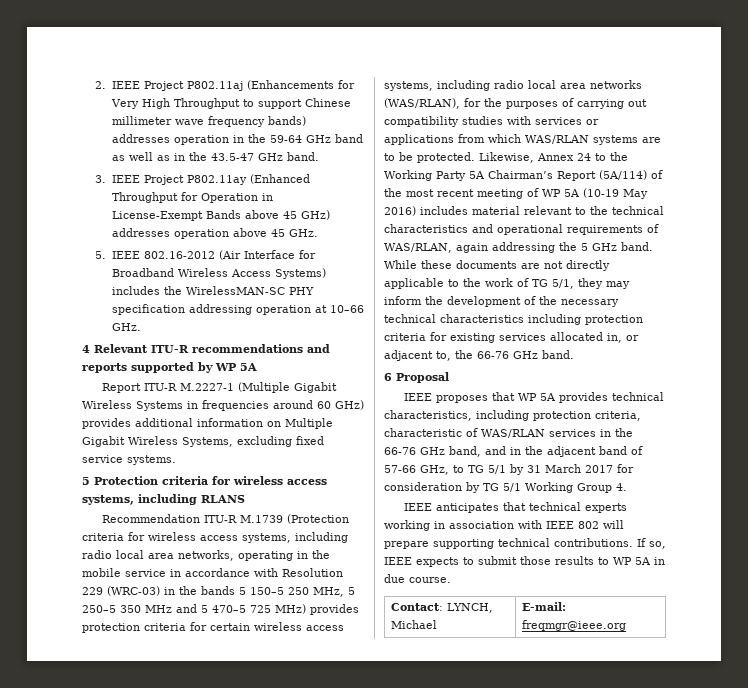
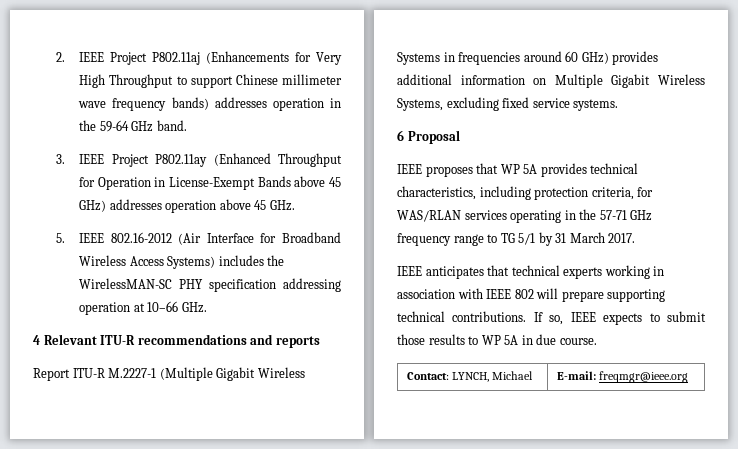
[334,134,363,143] [111,152,283,161] band as well as in the 43.5-47 GHz -> (154, 126) none
[131,362,257,373] supported by WP 5A -> (320, 342) none
[82,476,327,485] [82,494,245,505] [102,514,350,524] [82,532,348,543] [82,550,330,561] [82,568,343,577] [82,586,355,597] [82,604,359,615] [82,622,344,633] [384,80,642,91] [384,98,647,109] [384,116,599,127] [384,134,661,145] [384,152,628,163] [384,170,663,181] [384,188,648,199] [384,206,664,216] [384,224,659,235] [384,242,653,253] [384,260,610,271] [384,278,630,289] [384,296,619,307] [384,314,643,325] [384,332,639,343] [384,350,574,361] // 5 Protection criteria for wireless access systems, including RLANS // Recommendation ITU-R M.1739 (Protection criteria for wireless access systems, including radio local area networks, operating in the mobile service in accordance with Resolution 229 (WRC-03) in the bands 5 150–5 250 MHz, 5 250–5 350 MHz and 5 470–5 725 MHz) provides protection criteria for certain wireless access systems, including radio local area networks (WAS/RLAN), for the purposes of carrying out compatibility studies with services or applications from which WAS/RLAN systems are to be protected. Likewise, Annex 24 to the Working Party 5A Chairman’s Report (5A/114) of the most recent meeting of WP 5A (10-19 May 2016) includes material relevant to the technical characteristics and operational requirements of WAS/RLAN, again addressing the 5 GHz band. While these documents are not directly applicable to the work of TG 5/1, they may inform the development of the necessary technical characteristics including protection criteria for existing services allocated in, or adjacent to, the 66-76 GHz band. -> (619, 105) none
[384,428,478,437] characteristic of -> [637,187,654,197] for
[600,428,633,437] [384,446,643,457] [384,465,449,475] in the 66-76 GHz band, and in the adjacent band of 57-66 GHz, -> [510,209,653,223] [397,233,484,246] operating in the 57-71 GHz frequency range
[585,464,634,473] [384,482,627,493] 2017 for consideration by TG 5/1 Working Group 4. -> [608,233,636,243] 2017.

